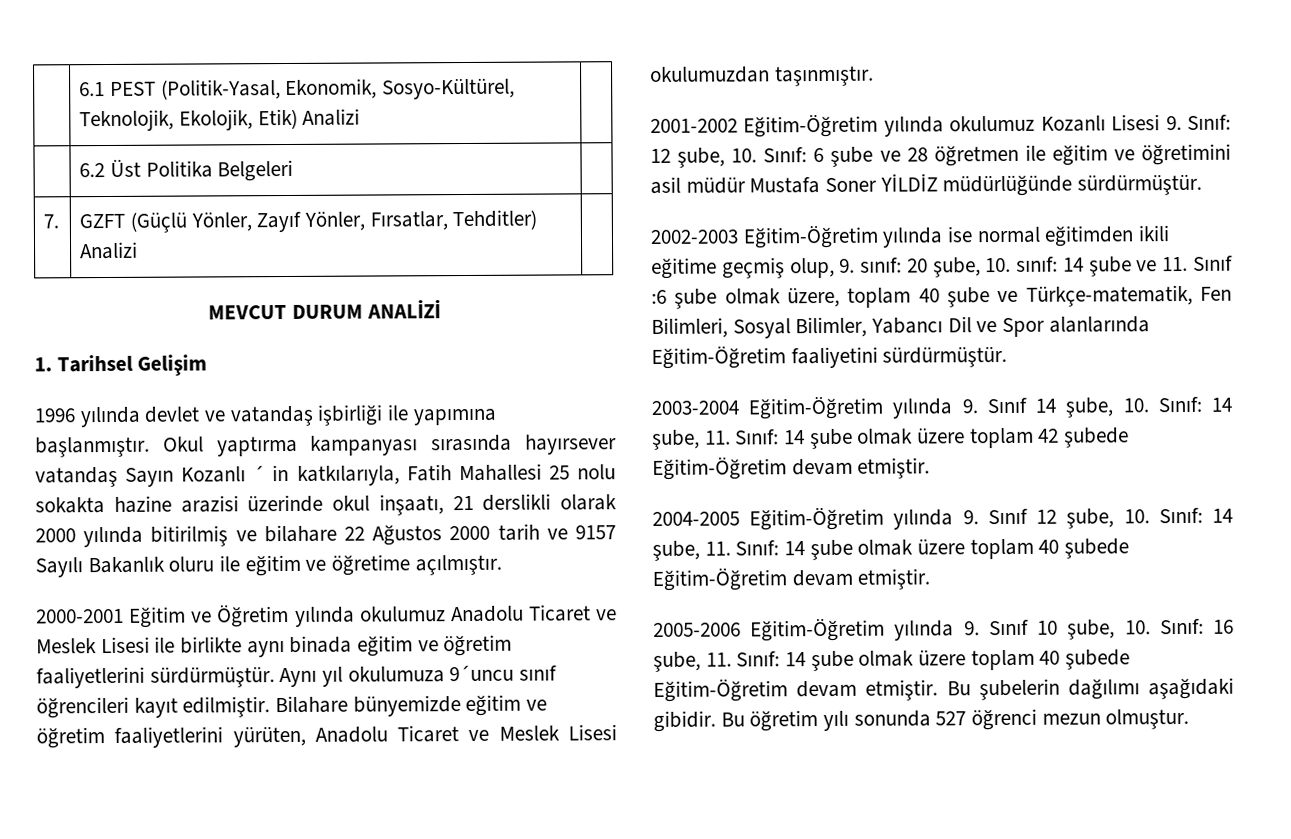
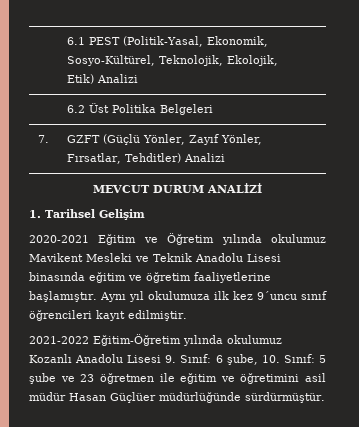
[34,404,497,428] [35,434,617,458] [35,463,616,488] [35,493,617,516] [35,523,616,548] [35,554,502,578] [36,608,124,624] 1996 yılında devlet ve vatandaş işbirliği ile yapımına başlanmıştır. Okul yaptırma kampanyası sırasında hayırsever vatandaş Sayın Kozanlı ´ in katkılarıyla, Fatih Mahallesi 25 nolu sokakta hazine arazisi üzerinde okul inşaatı, 21 derslikli olarak 2000 yılında bitirilmiş ve bilahare 22 Ağustos 2000 tarih ve 9157 Sayılı Bakanlık oluru ile eğitim ve öğretime açılmıştır. // 2000-2001 -> [29,235,89,243] 2020-2021
[450,604,617,623] [36,634,513,658] [36,666,275,689] Anadolu Ticaret ve Meslek Lisesi ile birlikte aynı binada eğitim ve öğretim faaliyetlerini sürdürmüştür. -> [29,253,281,262] [29,272,271,283] [29,291,97,302] Mavikent Mesleki ve Teknik Anadolu Lisesi binasında eğitim ve öğretim faaliyetlerine başlamıştır.
(445, 674) none -> [213,291,253,300] ilk kez
[275,694,548,717] [36,724,617,749] [650,65,874,87] [650,118,738,133] Bilahare bünyemizde eğitim ve öğretim faaliyetlerini yürüten, Anadolu Ticaret ve Meslek Lisesi okulumuzdan taşınmıştır. // 2001-2002 -> [29,336,89,344] // 2021-2022
(1106, 123) none -> [75,354,124,363] Anadolu
[650,146,928,168] 12 şube, 10. Sınıf: 6 şube ve 28 -> [215,354,326,365] [29,373,95,384] 6 şube, 10. Sınıf: 5 şube ve 23
[749,173,938,194] Mustafa Soner YİLDİZ -> [69,392,156,403] Hasan Güçlüer
[650,224,1171,249] [651,255,1233,279] [651,284,1232,309] [651,316,1150,339] [651,345,1008,369] [651,395,1232,420] [652,427,1130,450] [652,456,931,480] [652,506,1233,531] [652,538,1130,561] [652,567,931,591] [653,617,1234,642] [653,649,1131,672] [653,677,1234,702] [653,708,1190,732] // 2002-2003 Eğitim-Öğretim yılında ise normal eğitimden ikili eğitime geçmiş olup, 9. sınıf: 20 şube, 10. sınıf: 14 şube ve 11. Sınıf :6 şube olmak üzere, toplam 40 şube ve Türkçe-matematik, Fen Bilimleri, Sosyal Bilimler, Yabancı Dil ve Spor alanlarında Eğitim-Öğretim faaliyetini sürdürmüştür. // 2003-2004 Eğitim-Öğretim yılında 9. Sınıf 14 şube, 10. Sınıf: 14 şube, 11. Sınıf: 14 şube olmak üzere toplam 42 şubede Eğitim-Öğretim devam etmiştir. // 2004-2005 Eğitim-Öğretim yılında 9. Sınıf 12 şube, 10. Sınıf: 14 şube, 11. Sınıf: 14 şube olmak üzere toplam 40 şubede Eğitim-Öğretim devam etmiştir. // 2005-2006 Eğitim-Öğretim yılında 9. Sınıf 10 şube, 10. Sınıf: 16 şube, 11. Sınıf: 14 şube olmak üzere toplam 40 şubede Eğitim-Öğretim devam etmiştir. Bu şubelerin dağılımı aşağıdaki gibidir. Bu öğretim yılı sonunda 527 öğrenci mezun olmuştur. -> (325, 397) none

